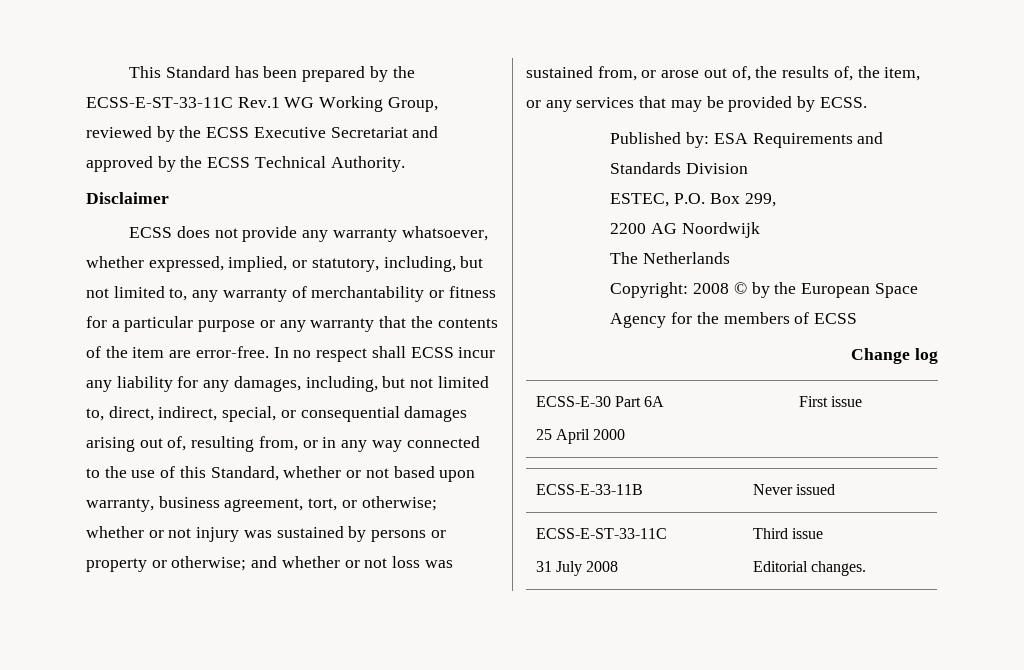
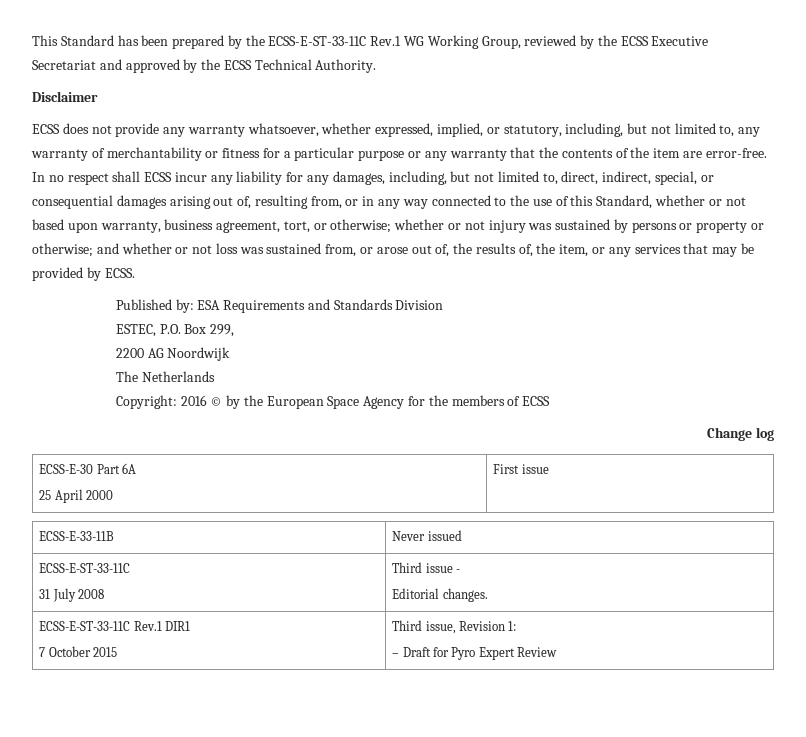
[693,283,730,294] 2008 -> [180,395,207,406] 2016
(823, 533) none -> [456,569,461,573] -
(866, 568) none -> [39,621,191,631] [39,646,118,657] [392,620,517,634] [392,647,558,660] // ECSS-E-ST-33-11C Rev.1 DIR1 // 7 October 2015 | Third issue, Revision 1: // – Draft for Pyro Expert Review

